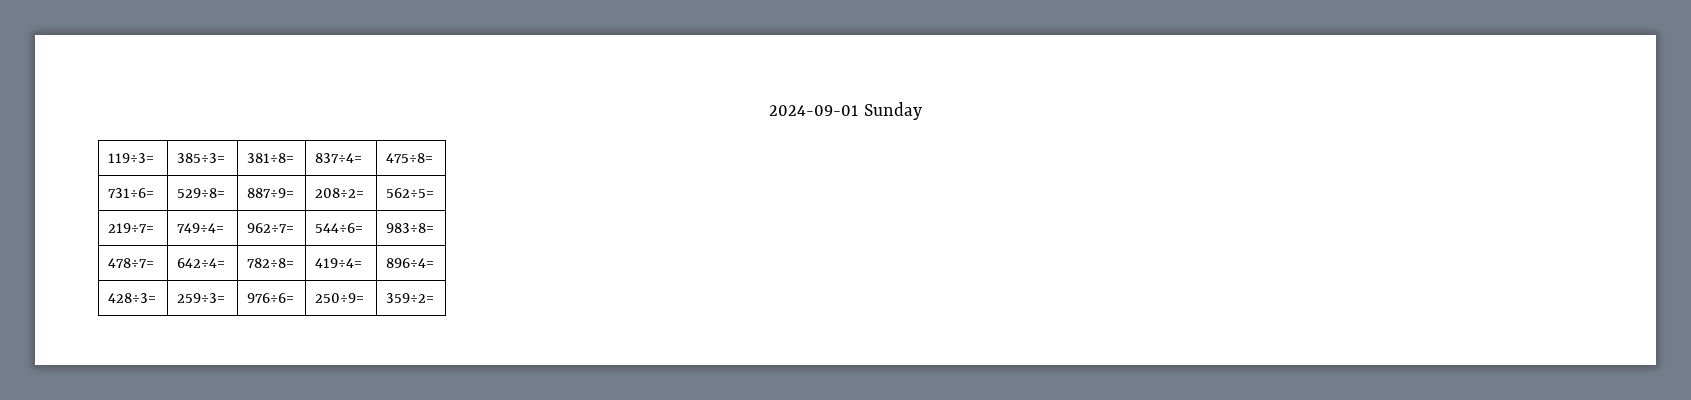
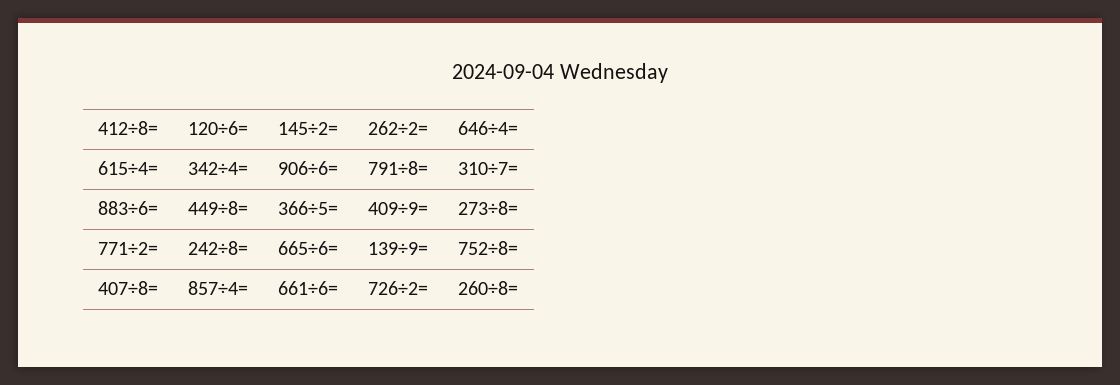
[769,102,922,120] [108,153,155,163] [177,153,226,163] [247,153,295,163] [315,153,363,163] [386,153,434,163] [108,188,155,198] [177,188,226,198] [247,188,295,198] [315,188,365,198] [386,188,435,198] [108,223,155,233] [177,223,225,233] [247,223,295,233] [315,223,364,233] [386,223,435,233] [108,258,155,268] [177,258,226,268] [247,258,295,268] [315,258,363,268] [386,258,435,268] [108,293,157,303] [177,293,226,303] [247,293,295,303] [315,293,365,303] [386,293,435,303] 2024-09-01 Sunday // 119÷3= | 385÷3= | 381÷8= | 837÷4= | 475÷8= // 731÷6= | 529÷8= | 887÷9= | 208÷2= | 562÷5= // 219÷7= | 749÷4= | 962÷7= | 544÷6= | 983÷8= // 478÷7= | 642÷4= | 782÷8= | 419÷4= | 896÷4= // 428÷3= | 259÷3= | 976÷6= | 250÷9= | 359÷2= -> [452,63,668,83] [97,121,158,135] [187,121,248,135] [277,122,338,135] [367,121,428,135] [457,121,518,135] [97,161,158,175] [187,162,248,175] [277,161,338,175] [367,161,428,175] [457,162,518,175] [97,201,158,215] [187,201,248,215] [277,201,338,215] [367,202,428,215] [457,201,518,215] [97,242,158,255] [187,241,248,255] [277,241,338,255] [367,242,428,255] [457,241,518,255] [97,281,158,295] [187,281,248,295] [277,281,338,295] [367,281,428,295] [457,281,518,295] 2024-09-04 Wednesday // 412÷8= | 120÷6= | 145÷2= | 262÷2= | 646÷4= // 615÷4= | 342÷4= | 906÷6= | 791÷8= | 310÷7= // 883÷6= | 449÷8= | 366÷5= | 409÷9= | 273÷8= // 771÷2= | 242÷8= | 665÷6= | 139÷9= | 752÷8= // 407÷8= | 857÷4= | 661÷6= | 726÷2= | 260÷8=

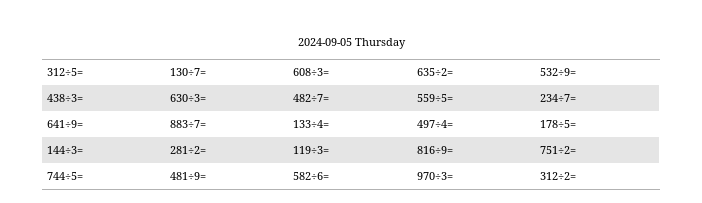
[452,63,668,83] [97,121,158,135] [187,121,248,135] [277,122,338,135] [367,121,428,135] [457,121,518,135] [97,161,158,175] [187,162,248,175] [277,161,338,175] [367,161,428,175] [457,162,518,175] [97,201,158,215] [187,201,248,215] [277,201,338,215] [367,202,428,215] [457,201,518,215] [97,242,158,255] [187,241,248,255] [277,241,338,255] [367,242,428,255] [457,241,518,255] [97,281,158,295] [187,281,248,295] [277,281,338,295] [367,281,428,295] [457,281,518,295] 2024-09-04 Wednesday // 412÷8= | 120÷6= | 145÷2= | 262÷2= | 646÷4= // 615÷4= | 342÷4= | 906÷6= | 791÷8= | 310÷7= // 883÷6= | 449÷8= | 366÷5= | 409÷9= | 273÷8= // 771÷2= | 242÷8= | 665÷6= | 139÷9= | 752÷8= // 407÷8= | 857÷4= | 661÷6= | 726÷2= | 260÷8= -> [297,38,406,49] [46,68,83,76] [169,68,206,76] [292,68,329,76] [416,68,453,76] [539,68,576,76] [46,94,83,102] [169,94,206,102] [292,94,329,102] [416,94,453,102] [539,94,576,102] [46,120,83,128] [169,120,206,128] [292,120,329,128] [416,120,453,128] [539,120,576,128] [46,146,83,154] [169,146,206,154] [292,146,329,154] [416,146,453,154] [539,146,576,154] [46,172,83,180] [169,172,206,180] [292,172,329,180] [416,172,453,180] [539,172,576,180] 2024-09-05 Thursday // 312÷5= | 130÷7= | 608÷3= | 635÷2= | 532÷9= // 438÷3= | 630÷3= | 482÷7= | 559÷5= | 234÷7= // 641÷9= | 883÷7= | 133÷4= | 497÷4= | 178÷5= // 144÷3= | 281÷2= | 119÷3= | 816÷9= | 751÷2= // 744÷5= | 481÷9= | 582÷6= | 970÷3= | 312÷2=

